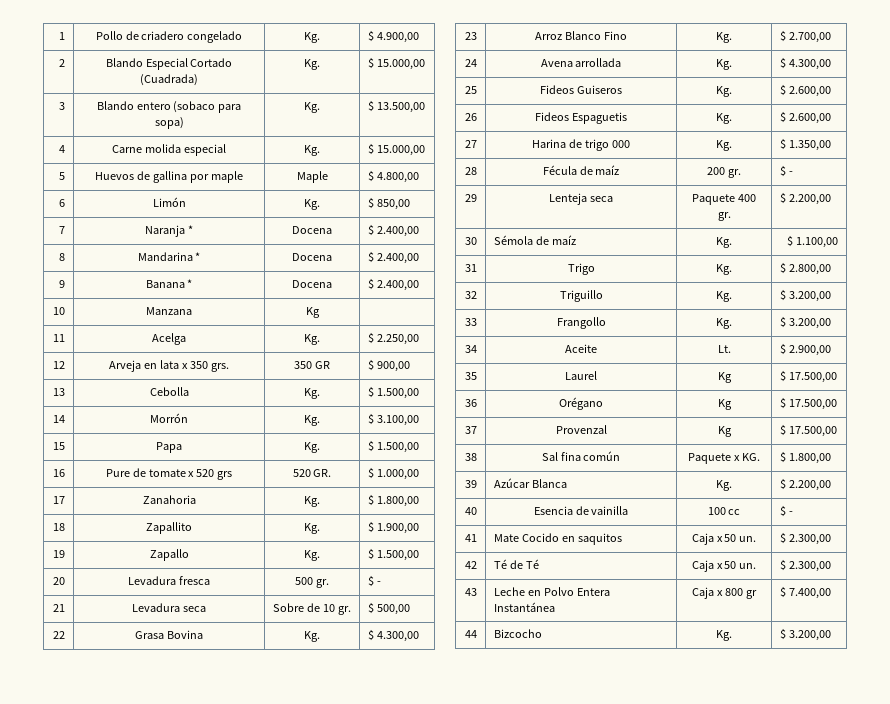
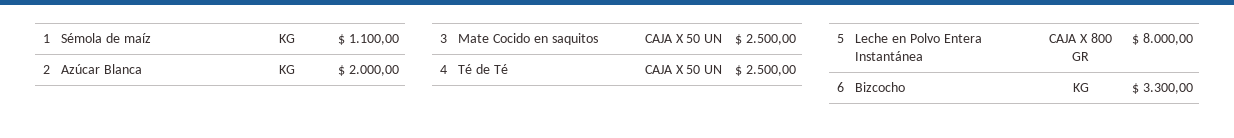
[59,32,66,40] [95,31,243,43] [304,32,320,43] [367,30,419,43] [59,59,66,67] [105,58,233,70] [140,74,198,86] [304,59,320,70] [367,57,425,70] [59,102,66,110] [96,101,242,113] [154,117,184,129] [304,102,320,113] [367,100,425,113] [59,145,66,153] [112,144,226,156] [304,145,320,156] [367,143,425,156] [59,172,66,180] [95,171,243,183] [296,171,328,183] [367,170,419,183] [59,199,66,207] [152,197,186,207] [304,199,320,210] [367,197,410,210] [59,226,66,234] [145,225,193,237] [292,226,332,234] [367,224,419,237] [59,253,66,261] [137,252,201,261] [292,253,332,261] [367,251,419,264] [59,280,66,288] [145,279,193,288] [292,280,332,288] [367,278,419,291] [53,307,66,315] [146,307,192,315] [305,307,320,318] [53,334,66,342] [152,333,186,345] [304,334,320,345] [367,332,419,345] [53,361,66,369] [109,360,229,372] [294,361,330,369] [367,359,410,372] [53,388,66,396] [149,387,189,396] [304,388,320,399] [367,386,419,399] [53,415,66,423] [150,413,188,423] [304,415,320,426] [367,413,419,426] [53,442,66,450] [156,442,182,453] [304,442,320,453] [367,440,419,453] [53,469,66,477] [105,468,233,480] [292,469,332,477] [367,467,419,480] [53,496,66,504] [142,495,196,504] [304,496,320,507] [367,494,419,507] [53,523,66,531] [146,522,192,534] [304,523,320,534] [367,521,419,534] [53,550,66,558] [149,549,189,561] [304,550,320,561] [367,548,419,561] [53,577,66,585] [128,576,210,585] [295,577,329,588] [367,575,381,587] [53,604,66,612] [132,603,206,612] [272,603,351,615] [367,602,410,615] [53,631,66,639] [135,630,203,639] [304,631,320,642] [367,629,419,642] [465,32,478,40] [535,31,627,40] [716,32,732,43] [779,30,831,43] [465,59,478,67] [540,58,622,67] [716,59,732,70] [779,57,831,70] [465,86,478,94] [540,85,622,94] [716,86,732,97] [779,84,831,97] [465,113,478,121] [535,112,627,124] [716,113,732,124] [779,111,831,124] [465,140,478,148] [532,139,630,151] [716,140,732,151] [779,138,831,151] [465,167,478,175] [542,165,620,175] [707,167,741,178] [779,165,793,177] [465,194,478,202] [549,193,613,205] [692,194,756,205] [717,212,731,221] [779,192,831,205] [465,237,478,245] 1 | Pollo de criadero congelado | Kg. | $ 4.900,00 // 2 | Blando Especial Cortado (Cuadrada) | Kg. | $ 15.000,00 // 3 | Blando entero (sobaco para sopa) | Kg. | $ 13.500,00 // 4 | Carne molida especial | Kg. | $ 15.000,00 // 5 | Huevos de gallina por maple | Maple | $ 4.800,00 // 6 | Limón | Kg. | $ 850,00 // 7 | Naranja * | Docena | $ 2.400,00 // 8 | Mandarina * | Docena | $ 2.400,00 // 9 | Banana * | Docena | $ 2.400,00 // 10 | Manzana | Kg | // 11 | Acelga | Kg. | $ 2.250,00 // 12 | Arveja en lata x 350 grs. | 350 GR | $ 900,00 // 13 | Cebolla | Kg. | $ 1.500,00 // 14 | Morrón | Kg. | $ 3.100,00 // 15 | Papa | Kg. | $ 1.500,00 // 16 | Pure de tomate x 520 grs | 520 GR. | $ 1.000,00 // 17 | Zanahoria | Kg. | $ 1.800,00 // 18 | Zapallito | Kg. | $ 1.900,00 // 19 | Zapallo | Kg. | $ 1.500,00 // 20 | Levadura fresca | 500 gr. | $ - // 21 | Levadura seca | Sobre de 10 gr. | $ 500,00 // 22 | Grasa Bovina | Kg. | $ 4.300,00 // 23 | Arroz Blanco Fino | Kg. | $ 2.700,00 // 24 | Avena arrollada | Kg. | $ 4.300,00 // 25 | Fideos Guiseros | Kg. | $ 2.600,00 // 26 | Fideos Espaguetis | Kg. | $ 2.600,00 // 27 | Harina de trigo 000 | Kg. | $ 1.350,00 // 28 | Fécula de maíz | 200 gr. | $ - // 29 | Lenteja seca | Paquete 400 gr. | $ 2.200,00 // 30 -> [42,34,50,43] 1
[716,237,732,248] Kg. -> [278,34,295,43] KG
[465,264,478,272] [567,263,595,275] [716,264,732,275] [779,262,831,275] [465,291,478,299] [559,290,603,302] [716,291,732,302] [779,289,831,302] [465,318,478,326] [556,317,606,329] [716,318,732,329] [779,316,831,329] [465,345,478,353] [565,344,597,353] [717,345,731,353] [779,343,831,356] [465,372,478,380] [565,371,597,380] [717,372,732,383] [779,370,837,383] [465,399,478,407] [559,397,603,410] [717,399,732,410] [779,397,837,410] [465,426,478,434] [555,425,607,434] [717,426,732,437] [779,424,837,437] [465,453,478,461] [541,451,621,461] [688,453,760,464] [779,451,831,464] [465,480,478,488] 31 | Trigo | Kg. | $ 2.800,00 // 32 | Triguillo | Kg. | $ 3.200,00 // 33 | Frangollo | Kg. | $ 3.200,00 // 34 | Aceite | Lt. | $ 2.900,00 // 35 | Laurel | Kg | $ 17.500,00 // 36 | Orégano | Kg | $ 17.500,00 // 37 | Provenzal | Kg | $ 17.500,00 // 38 | Sal fina común | Paquete x KG. | $ 1.800,00 // 39 -> [42,65,50,74] 2
[716,480,732,491] [779,478,831,491] [465,507,478,515] [533,506,629,515] [707,507,741,515] [779,505,793,517] [465,534,478,542] Kg. | $ 2.200,00 // 40 | Esencia de vainilla | 100 cc | $ - // 41 -> [278,65,295,74] [338,65,399,76] [439,34,447,43] KG | $ 2.000,00 // 3
[691,533,757,545] [779,532,831,545] [465,561,478,569] Caja x 50 un. | $ 2.300,00 // 42 -> [644,34,723,43] [735,34,796,45] [439,65,447,74] CAJA X 50 UN | $ 2.500,00 // 4
[691,560,757,572] [779,559,831,572] [465,588,478,596] Caja x 50 un. | $ 2.300,00 // 43 -> [644,65,723,74] [735,65,796,76] [836,34,844,43] CAJA X 50 UN | $ 2.500,00 // 5
[692,587,757,599] [779,586,831,599] [465,630,478,638] Caja x 800 gr | $ 7.400,00 // 44 -> [1049,33,1112,43] [1072,52,1089,61] [1132,33,1193,45] [836,82,844,92] CAJA X 800 GR | $ 8.000,00 // 6
[716,630,732,641] [779,628,831,641] Kg. | $ 3.200,00 -> [1072,83,1089,92] [1132,83,1193,94] KG | $ 3.300,00

